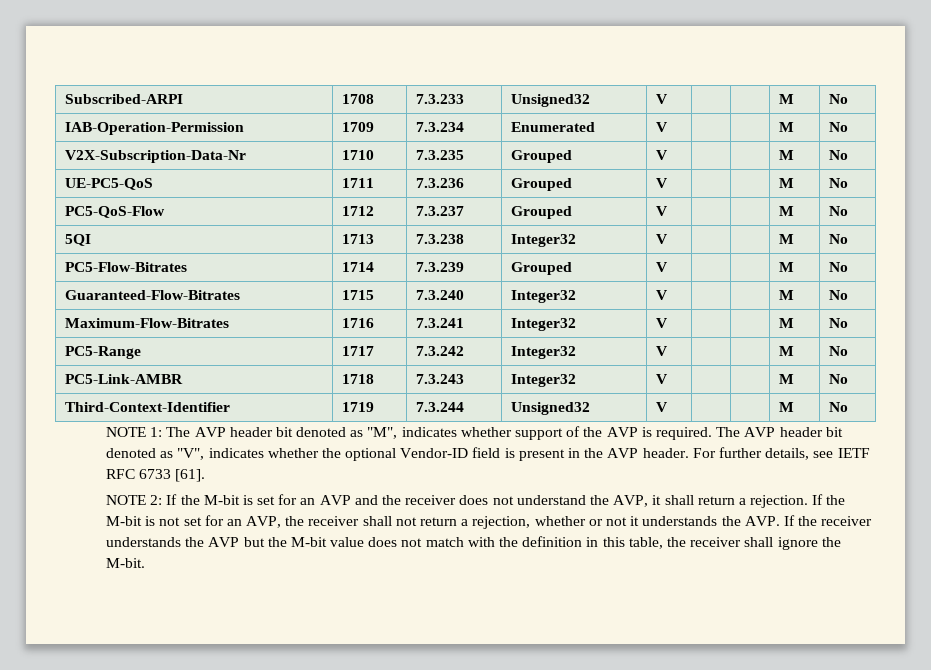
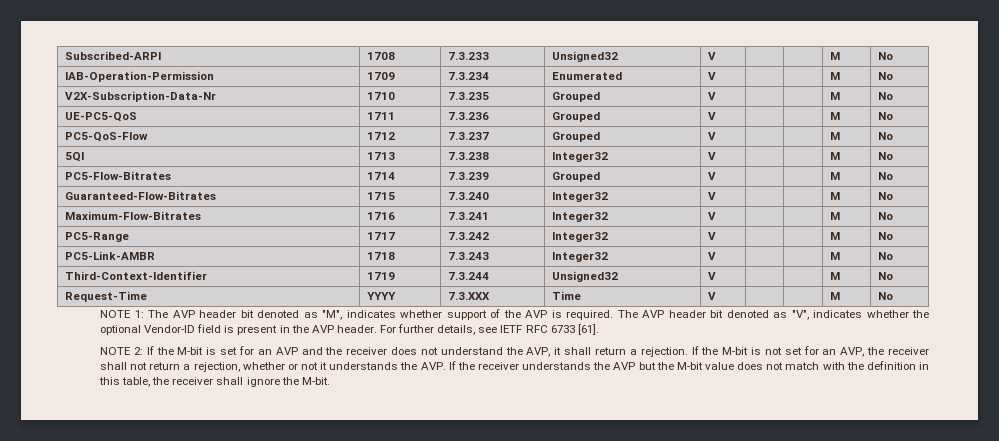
(849, 407) none -> [64,291,147,302] [366,292,396,300] [447,292,490,300] [551,291,581,300] [707,292,716,300] [829,292,840,300] [877,292,893,300] // Request-Time | YYYY | 7.3.XXX | Time | V | | | M | No

